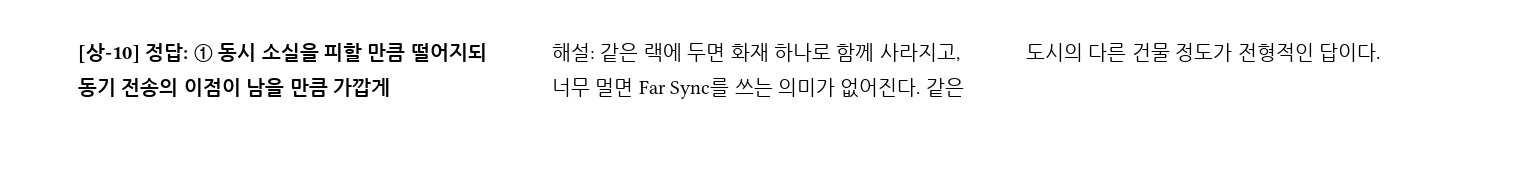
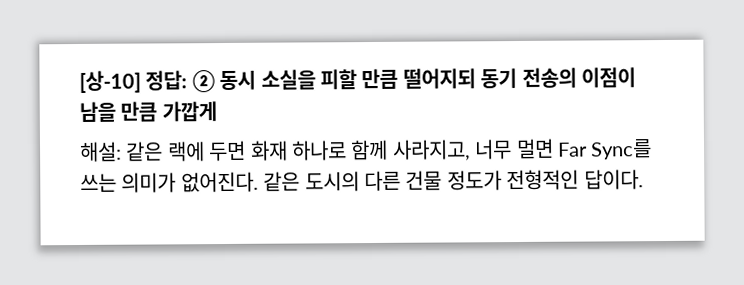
[193,44,213,62] ① -> [191,70,215,93] ②

